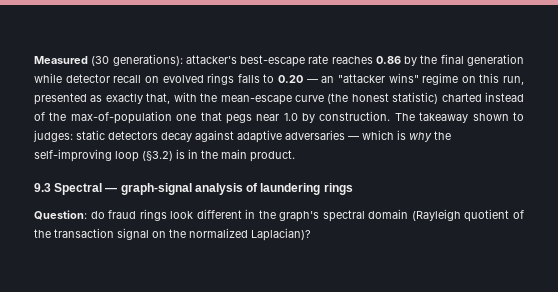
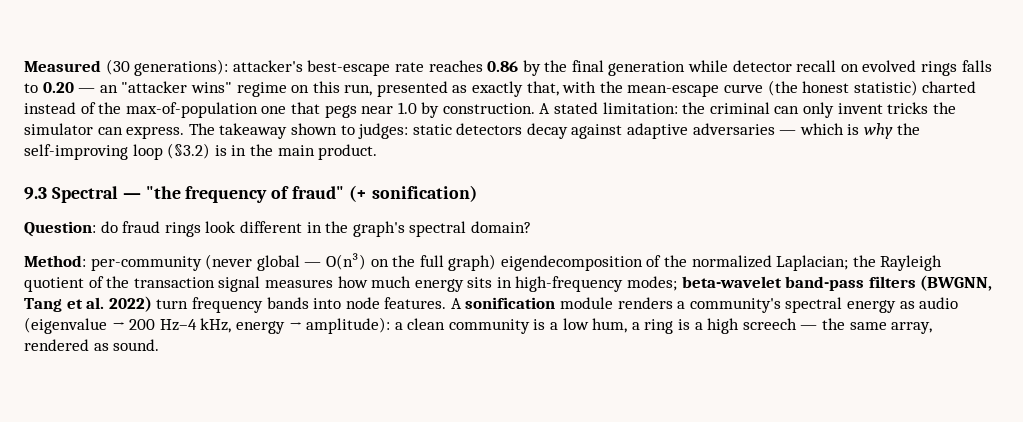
(391, 116) none -> [539,102,956,118] [24,123,185,139] A stated limitation: the criminal can only invent tricks the simulator can express.
[120,183,353,195] graph-signal analysis of laundering rings -> [145,185,477,203] "the frequency of fraud" (+ sonification)
[368,209,461,221] domain (Rayleigh -> [470,221,531,233] [24,253,943,271] domain? // Method: per-community (never global — O(n³) on the full graph) eigendecomposition of the normalized Laplacian; the Rayleigh
[152,228,311,241] on the normalized Laplacian)? -> [264,275,993,292] [24,296,959,313] [24,317,933,334] [24,339,160,351] measures how much energy sits in high-frequency modes; beta-wavelet band-pass filters (BWGNN, Tang et al. 2022) turn frequency bands into node features. A sonification module renders a community's spectral energy as audio (eigenvalue → 200 Hz–4 kHz, energy → amplitude): a clean community is a low hum, a ring is a high screech — the same array, rendered as sound.

